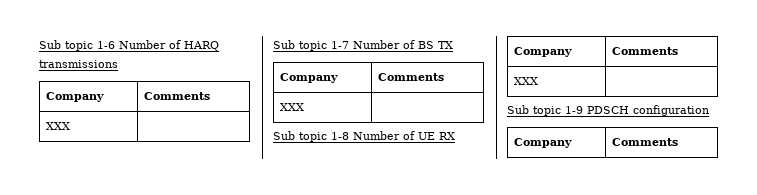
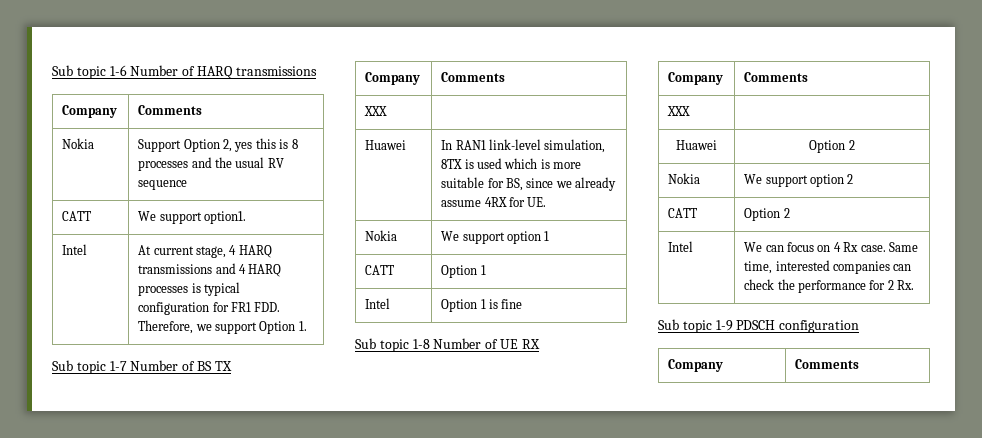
[45,122,70,130] XXX | -> [62,138,95,149] [138,138,298,152] [138,157,284,171] [138,180,188,190] [62,211,92,221] [138,211,247,224] [62,244,88,255] [138,245,272,258] [138,263,282,277] [138,282,241,296] [138,302,281,315] [138,320,307,334] Nokia | Support Option 2, yes this is 8 processes and the usual RV sequence // CATT | We support option1. // Intel | At current stage, 4 HARQ transmissions and 4 HARQ processes is typical configuration for FR1 FDD. Therefore, we support Option 1.
(304, 107) none -> [365,140,407,150] [441,139,606,153] [441,158,582,169] [441,177,617,191] [441,197,547,207] [365,230,398,241] [441,231,550,244] [365,265,395,275] [441,265,486,278] [365,298,391,309] [441,299,523,312] // Huawei | In RAN1 link-level simulation, 8TX is used which is more suitable for BS, since we already assume 4RX for UE. // Nokia | We support option 1 // CATT | Option 1 // Intel | Option 1 is fine
(538, 81) none -> [676,140,717,150] [809,140,855,153] [668,173,701,184] [744,174,854,187] [668,208,698,218] [744,208,790,221] [668,241,694,252] [744,242,918,252] [744,260,912,274] [744,279,915,293] // Huawei | Option 2 // Nokia | We support option 2 // CATT | Option 2 // Intel | We can focus on 4 Rx case. Same time, interested companies can check the performance for 2 Rx.

